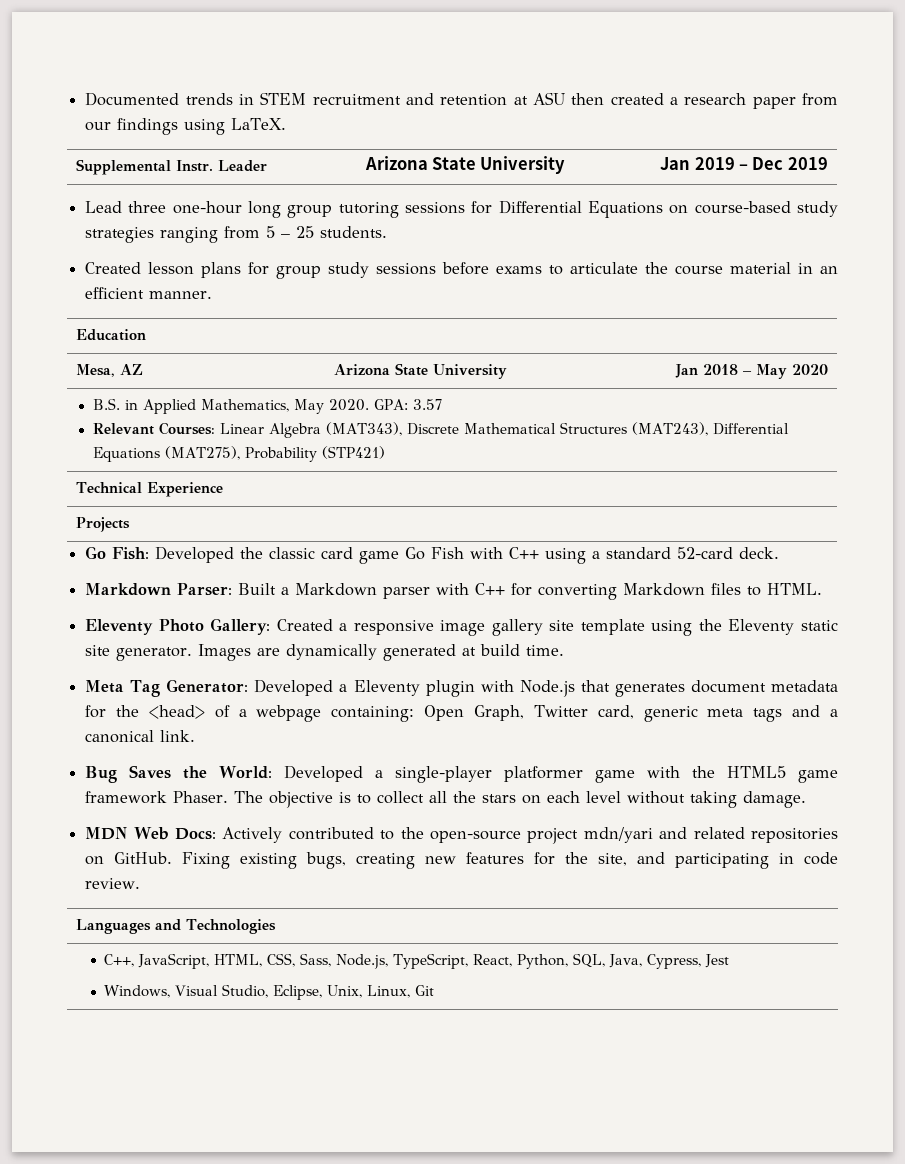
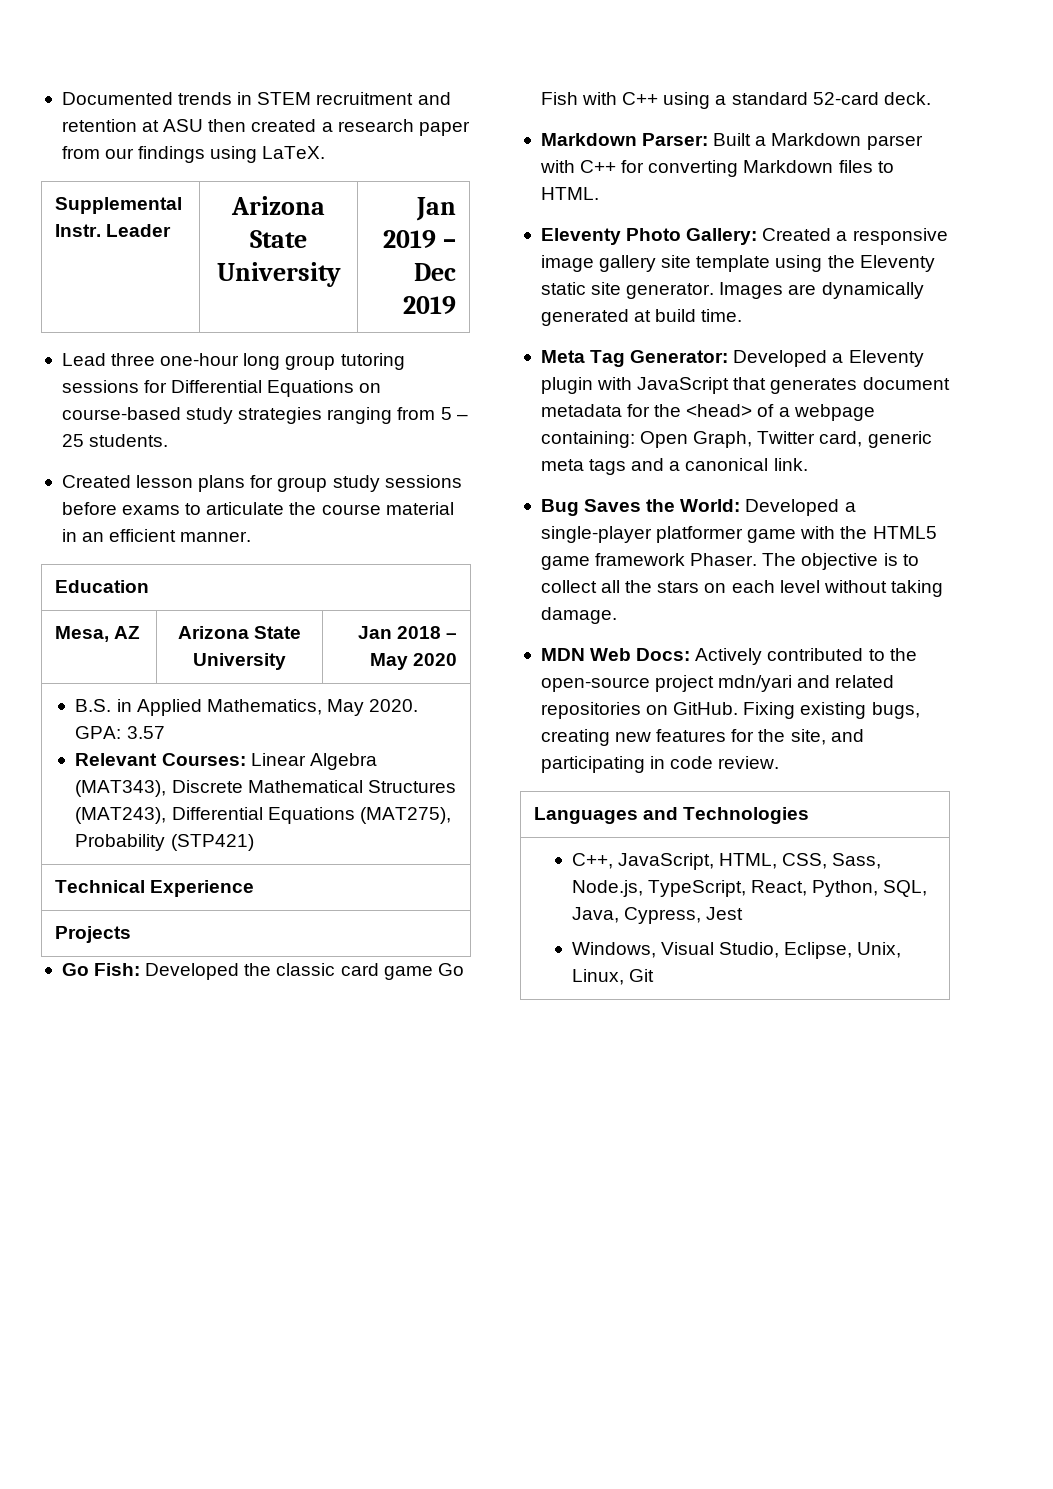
[519,680,575,697] Node.js -> [637,377,730,394] JavaScript

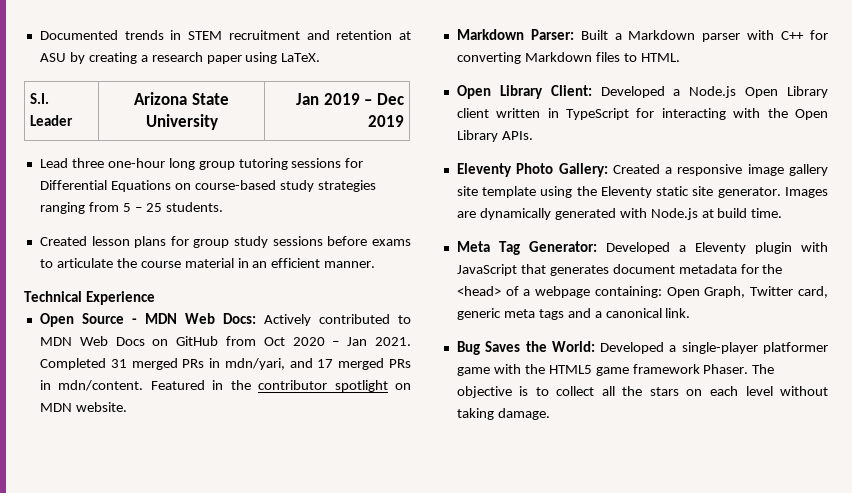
[208,119,317,132] then created -> [69,52,137,64] by creating
[61,146,206,163] from our findings -> (242, 59) none
[54,197,182,214] [54,224,101,237] Supplemental Instr. -> [30,93,50,104] S.I.
[54,580,149,593] [54,626,140,642] [177,626,302,639] [193,653,286,670] [358,626,458,639] [370,653,458,670] [75,699,419,716] [75,726,165,739] [75,753,377,770] [75,780,456,797] [75,807,451,824] [75,834,254,851] [54,880,254,897] [54,926,131,943] [61,963,464,980] [540,92,931,109] // Education // Mesa, AZ | Arizona State University | Jan 2018 – May 2020 // B.S. in Applied Mathematics, May 2020. GPA: 3.57 // Relevant Courses: Linear Algebra (MAT343), Discrete Mathematical Structures (MAT243), Differential Equations (MAT275), Probability (STP421) // Technical Experience // Projects // Go Fish: Developed the classic card game Go Fish with C++ using a standard 52-card deck. -> [24,291,155,305] [39,313,411,327] [39,336,412,346] [39,358,412,370] [39,380,411,392] [39,402,127,412] // Technical Experience // Open Source - MDN Web Docs: Actively contributed to MDN Web Docs on GitHub from Oct 2020 – Jan 2021. Completed 31 merged PRs in mdn/yari, and 17 merged PRs in mdn/content. Featured in the contributor spotlight on MDN website.
(599, 193) none -> [456,85,828,99] [456,108,829,120] [456,130,533,142] // Open Library Client: Developed a Node.js Open Library client written in TypeScript for interacting with the Open Library APIs.
(629, 317) none -> [619,208,698,220] with Node.js
[540,648,917,665] [540,675,895,692] [540,702,920,719] [540,729,864,746] [540,756,780,773] [533,807,809,824] [571,853,882,870] [571,880,928,897] [571,907,744,924] [571,942,902,959] [571,969,655,985] // MDN Web Docs: Actively contributed to the open-source project mdn/yari and related repositories on GitHub. Fixing existing bugs, creating new features for the site, and participating in code review. // Languages and Technologies // C++, JavaScript, HTML, CSS, Sass, Node.js, TypeScript, React, Python, SQL, Java, Cypress, Jest // Windows, Visual Studio, Eclipse, Unix, Linux, Git -> (550, 414) none

